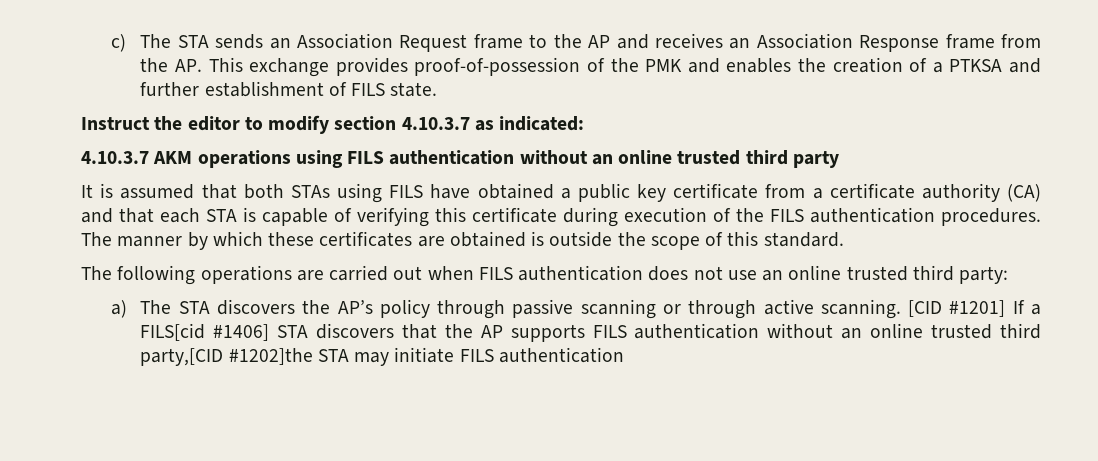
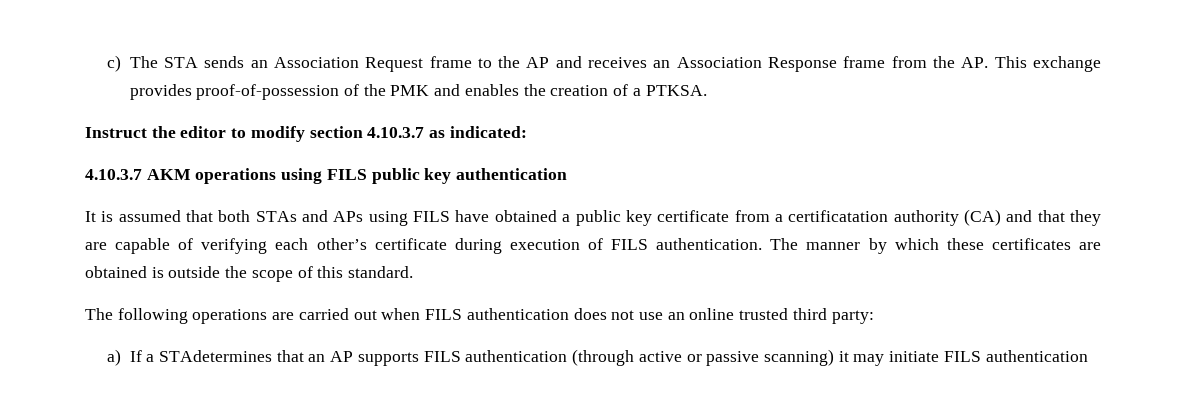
[949,58,1041,73] [140,81,438,97] PTKSA and further establishment of FILS state. -> [645,85,707,96] PTKSA.
[389,150,839,168] authentication without an online trusted third party -> [371,168,568,184] public key authentication
(330, 191) none -> [302,210,364,222] and APs
[829,183,915,199] certificate -> [788,210,889,222] certificatation
[160,207,256,223] each STA is -> [1069,210,1101,226] [85,242,107,250] they are
[435,207,466,222] this -> [275,238,367,250] each other’s
[736,207,1041,226] the FILS authentication procedures. -> [611,238,763,250] FILS authentication.
[140,299,1041,319] [140,323,1041,342] [140,348,349,366] The STA discovers the AP’s policy through passive scanning or through active scanning. [CID #1201] If a FILS[cid #1406] STA discovers that the AP supports FILS authentication without an online trusted third party,[CID #1202]the STA -> [129,349,849,366] If a STAdetermines that an AP supports FILS authentication (through active or passive scanning) it

